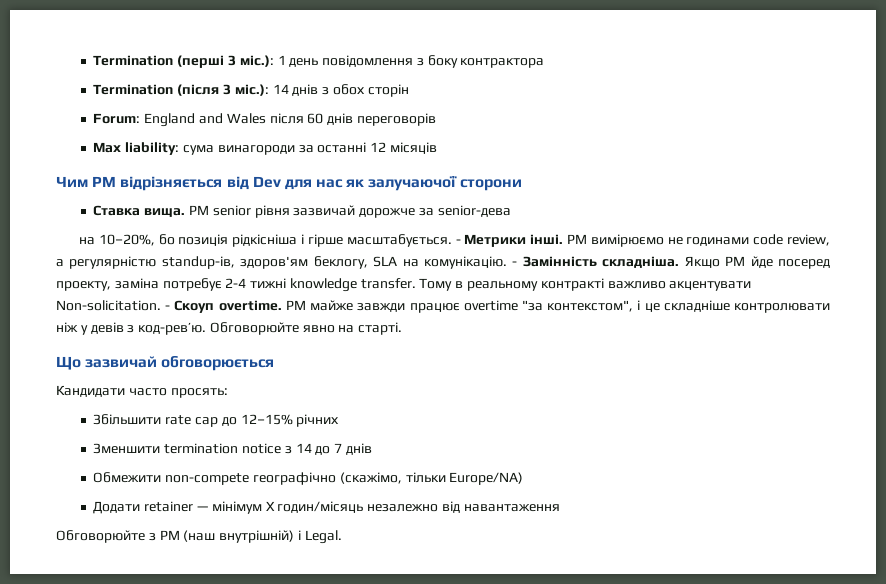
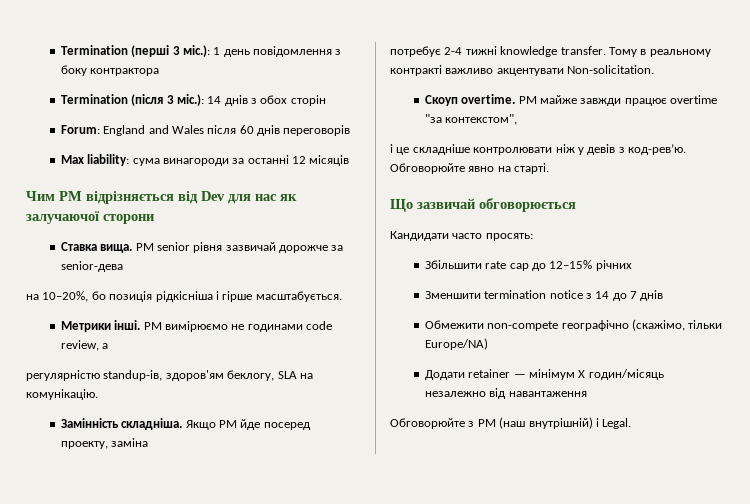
[455,239,461,244] - -> (342, 296) //
(64, 263) none -> (109, 346) //
[512,261,518,266] - -> (98, 394) //
(159, 283) none -> (149, 442) //
[165,305,171,310] - -> (655, 69) //
(634, 306) none -> (518, 119) //

